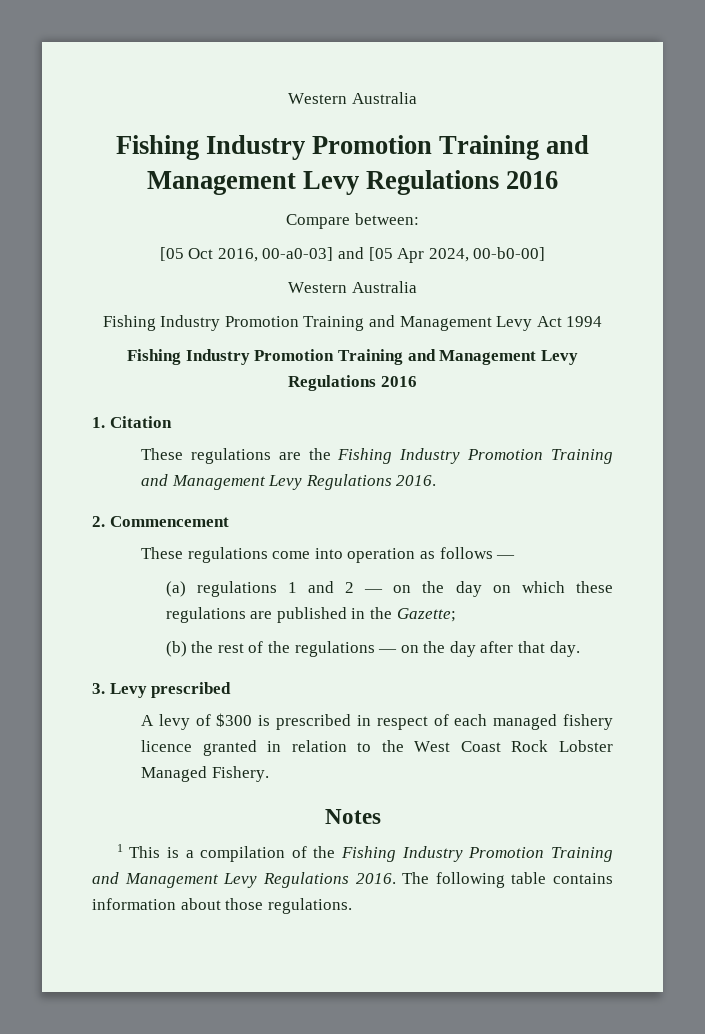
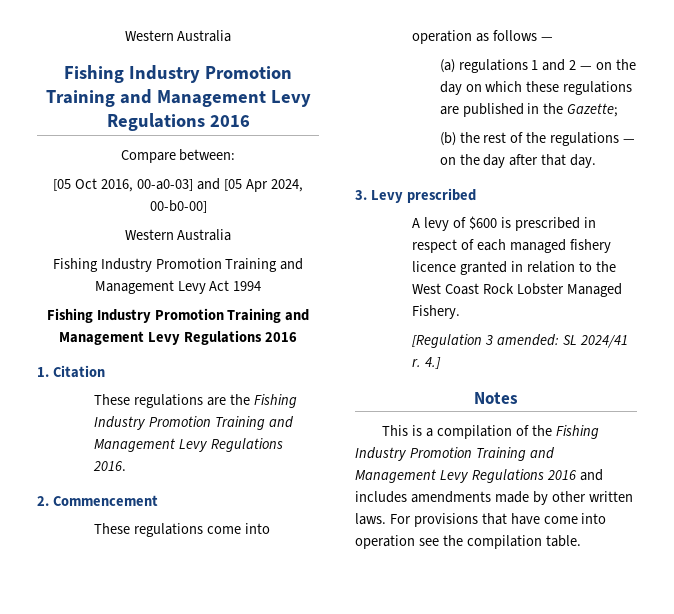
[216,713,253,727] $300 -> [469,216,498,230] $600
(269, 774) none -> [412,334,629,348] [412,357,442,369] // [Regulation 3 amended: SL 2024/41 r. 4.]
[116,844,123,852] 1 -> (518, 398) none
[355,872,613,888] [92,898,352,914] 2016. The following table contains information about those regulations. -> [546,469,603,481] [355,491,633,505] [355,513,607,527] [355,535,581,549] 2016 and includes amendments made by other written laws. For provisions that have come into operation see the compilation table.

